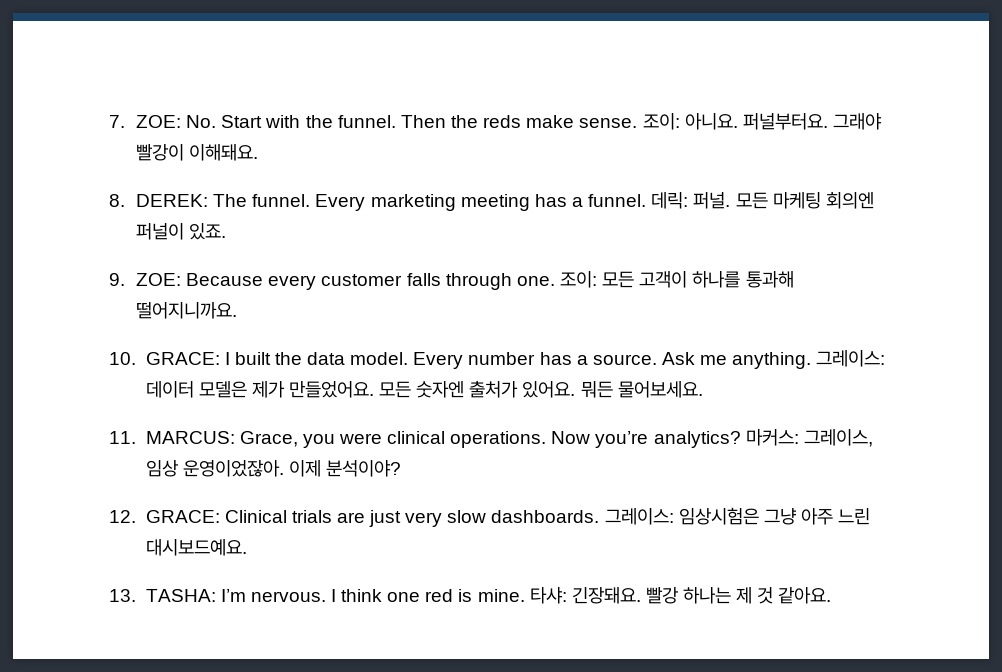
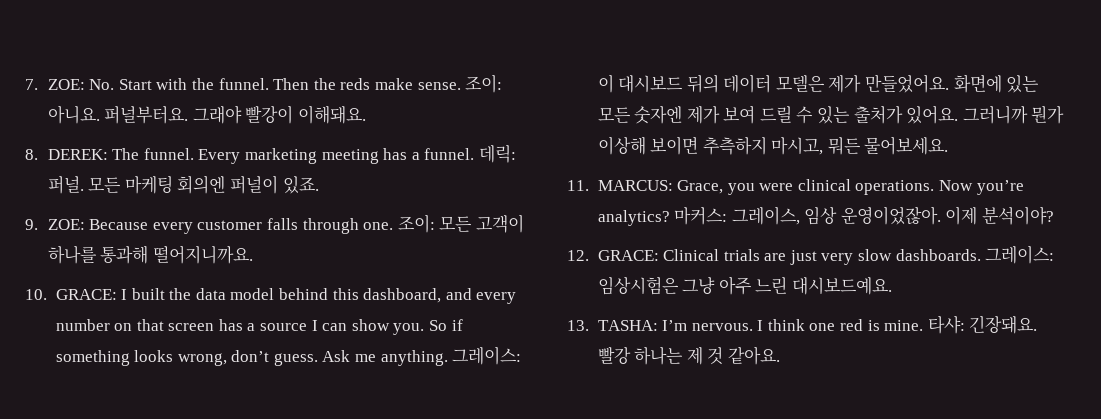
[350,352,657,369] model. Every number has a source. -> [230,288,517,304] [55,319,463,335] [55,350,318,366] model behind this dashboard, and every number on that screen has a source I can show you. So if something looks wrong, don’t guess.
(886, 358) none -> [597,74,719,93] 이 대시보드 뒤의
[379,380,576,398] 모든 숫자엔 출처가 있어요. -> [953,74,1040,93] [597,105,1065,124] [597,136,824,155] 화면에 있는 모든 숫자엔 제가 보여 드릴 수 있는 출처가 있어요. 그러니까 뭔가 이상해 보이면 추측하지 마시고,

